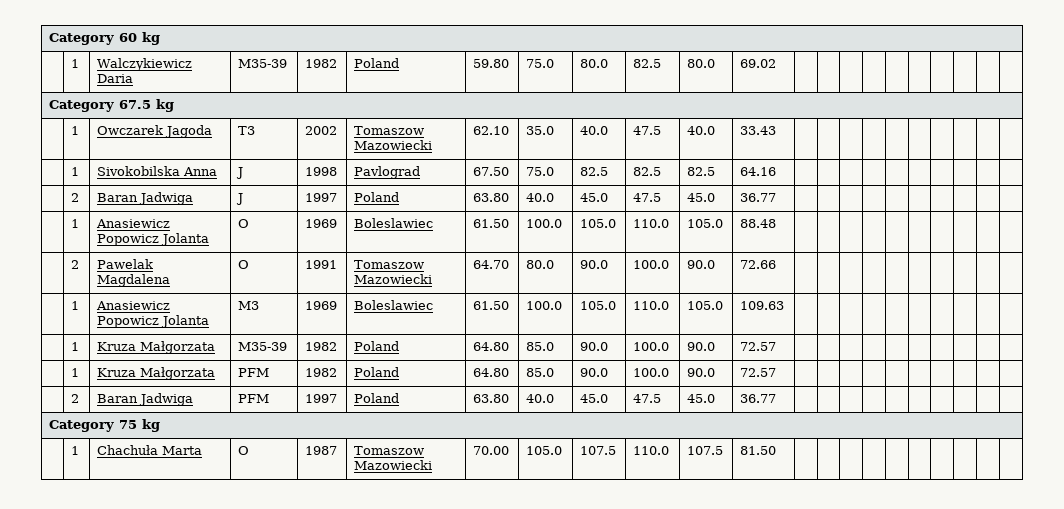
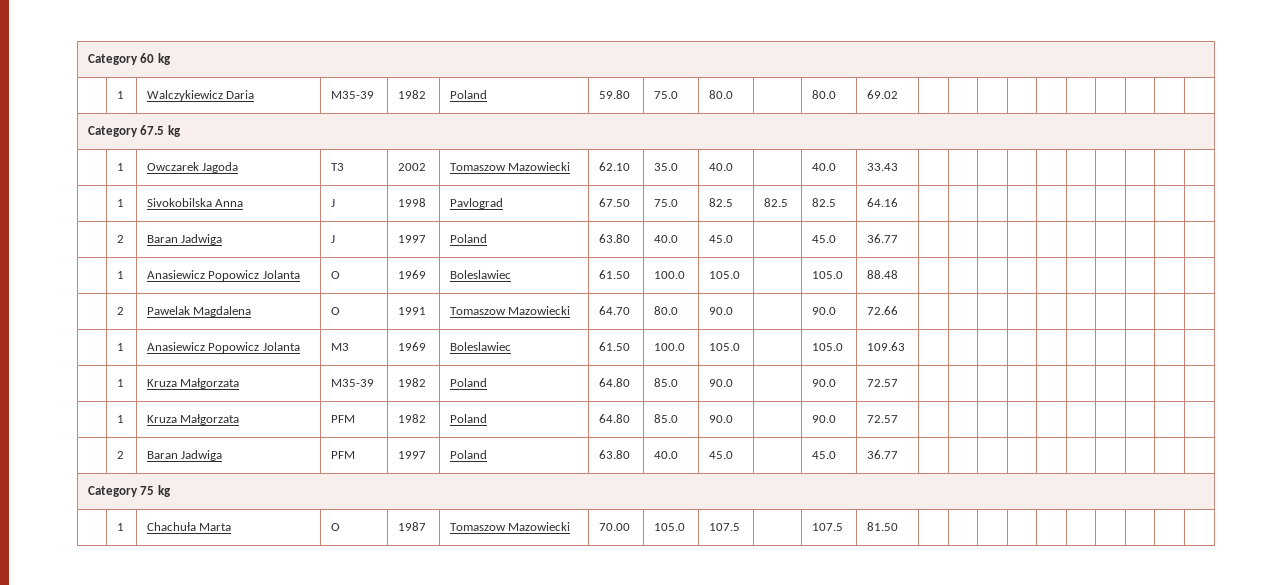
[633,59,662,68] 82.5 -> (733, 94) none
[633,126,662,135] 47.5 -> (733, 167) none
[633,193,662,202] 47.5 -> (733, 239) none
[633,219,670,228] 110.0 -> (740, 275) none
[633,260,670,269] 100.0 -> (733, 311) none
[633,301,670,310] 110.0 -> (740, 347) none
[633,342,670,351] 100.0 -> (733, 383) none
[633,368,670,377] 100.0 -> (733, 419) none
[633,394,662,403] 47.5 -> (733, 455) none
[633,446,670,455] 110.0 -> (740, 527) none

